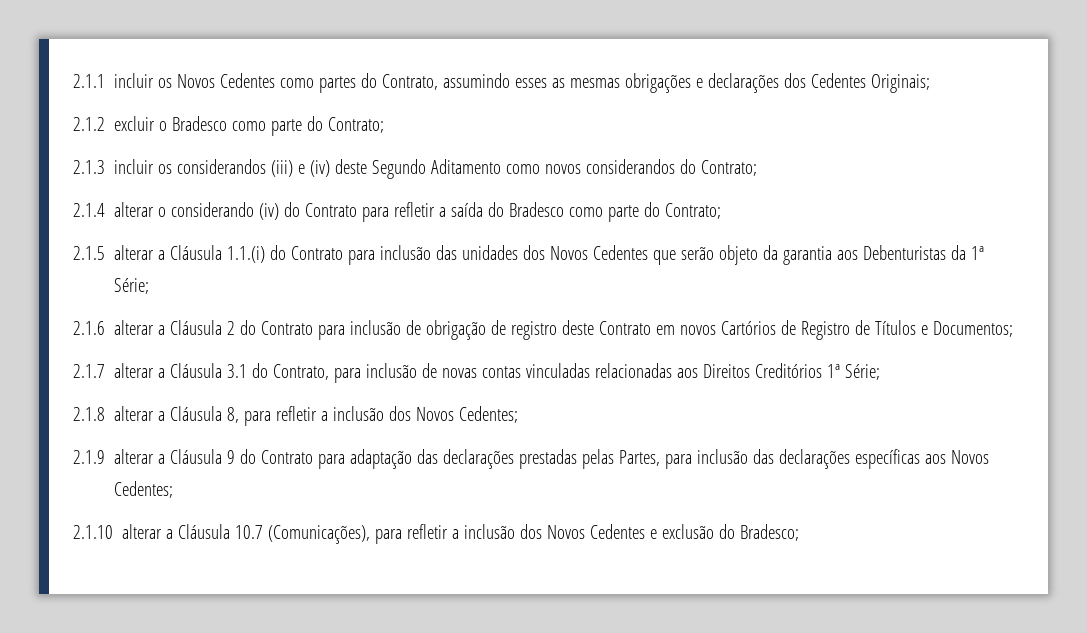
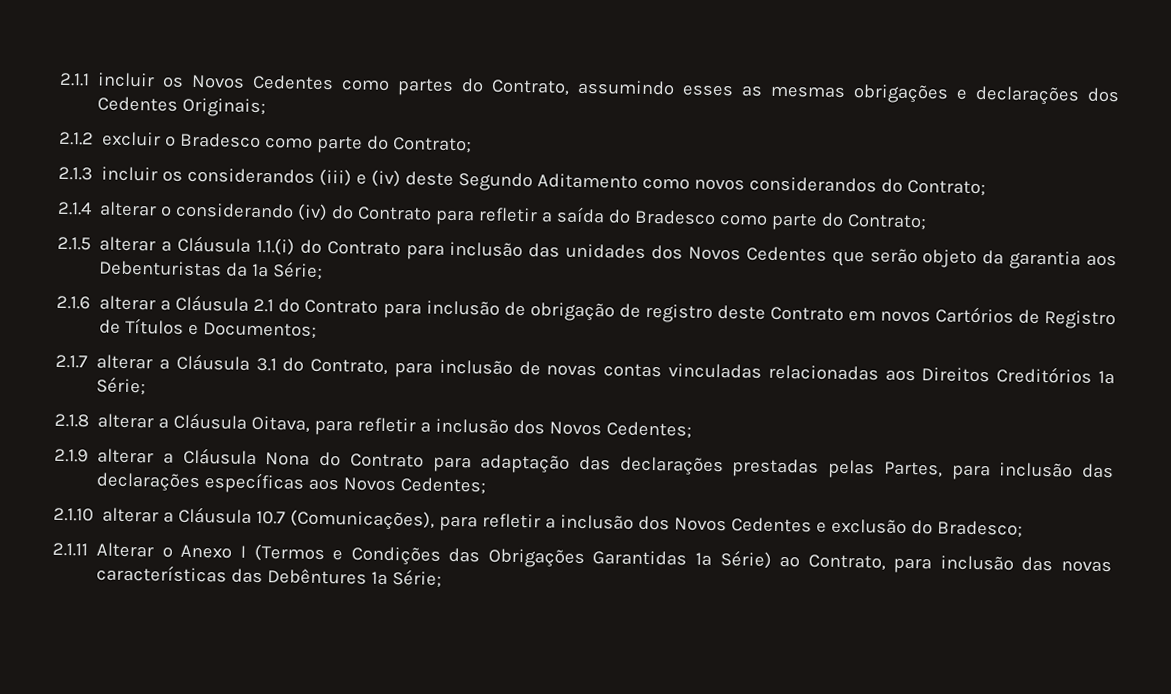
[227,321,236,335] 2 -> [253,298,275,313] 2.1
[227,407,240,423] 8, -> [251,415,311,433] Oitava,
[227,450,236,464] 9 -> [265,452,311,466] Nona
(800, 532) none -> [52,542,1113,574] [96,564,443,588] // 2.1.11 Alterar o Anexo I (Termos e Condições das Obrigações Garantidas 1ª Série) ao Contrato, para inclusão das novas características das Debêntures 1ª Série;

